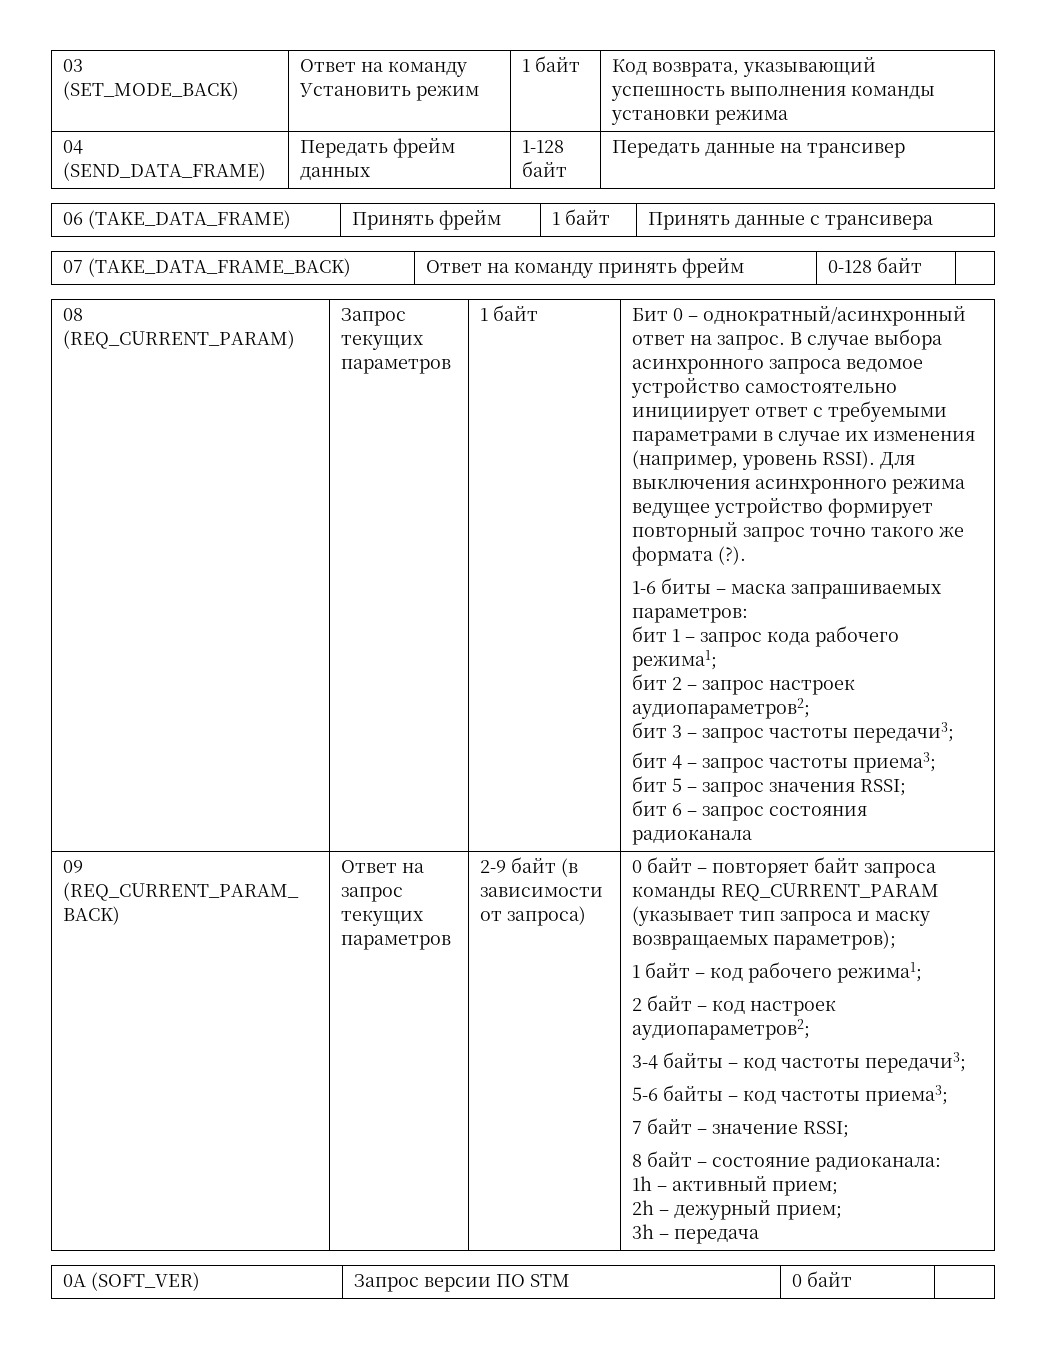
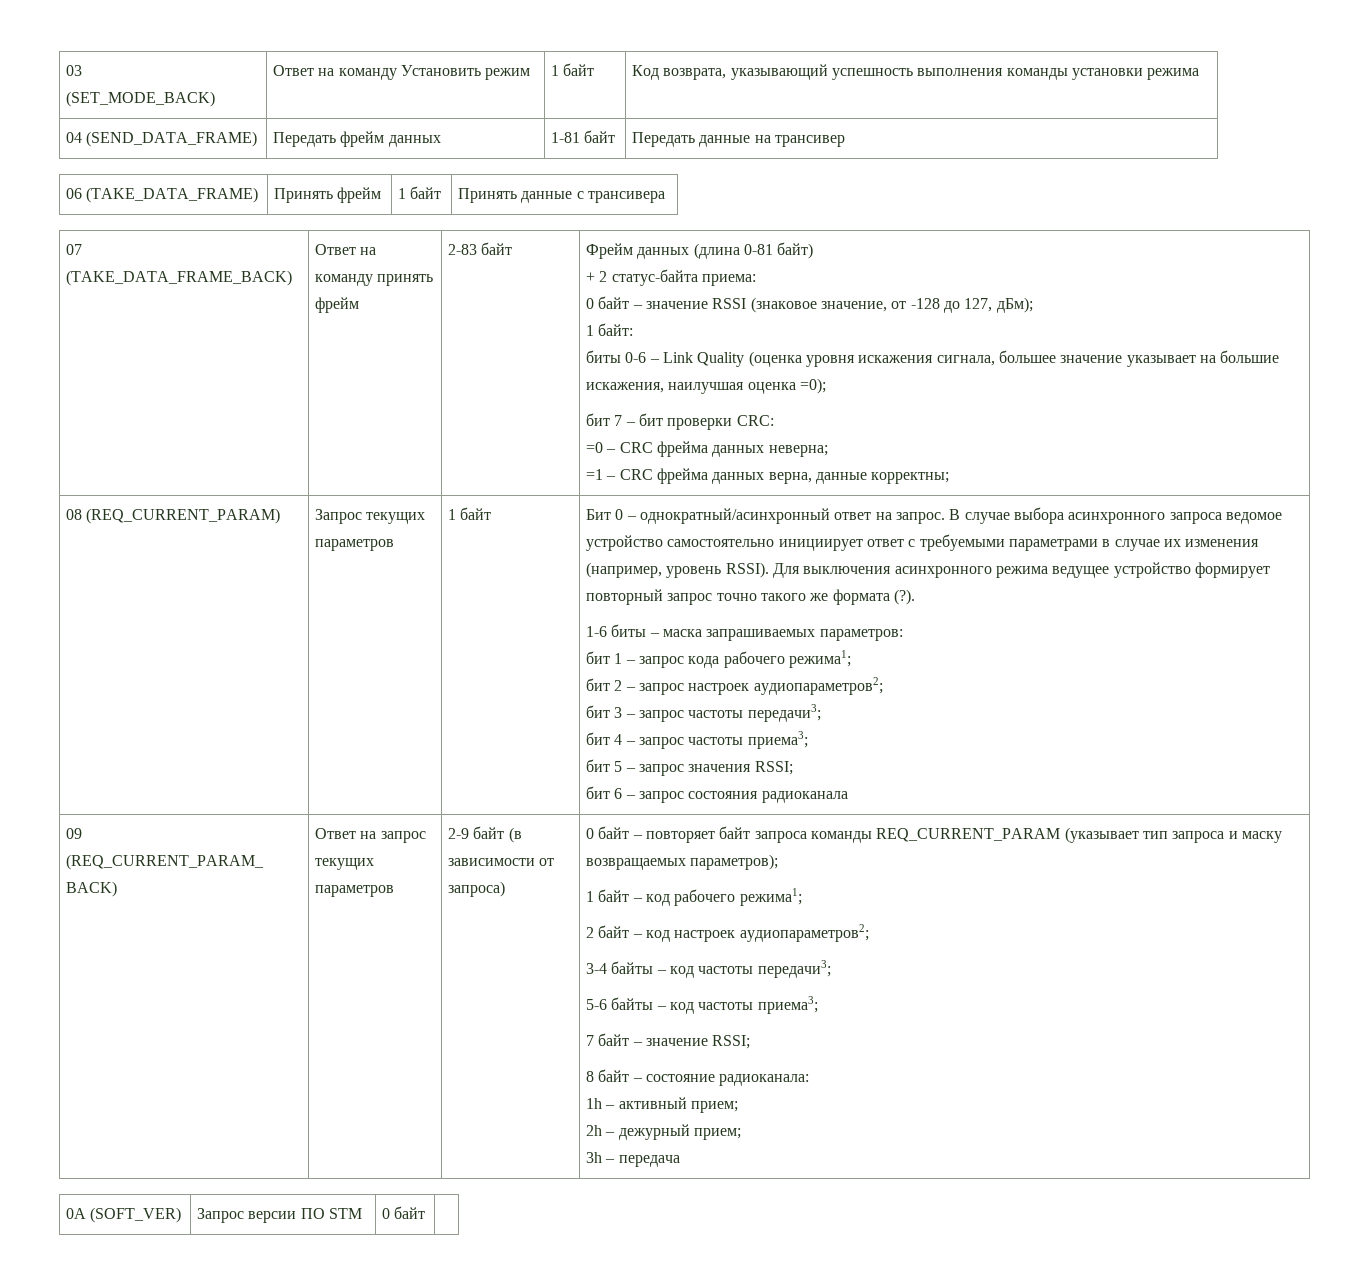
[522,140,565,153] 1-128 -> [551,132,581,143] 1-81
[828,257,923,273] 0-128 байт | -> [448,242,513,255] [586,242,814,259] [586,269,757,286] [586,296,1033,313] [586,323,634,336] [586,350,1280,367] [586,378,827,394] [586,413,774,430] [586,441,828,457] [586,468,950,484] 2-83 байт | Фрейм данных (длина 0-81 байт) // + 2 статус-байта приема: // 0 байт – значение RSSI (знаковое значение, от -128 до 127, дБм); // 1 байт: // биты 0-6 – Link Quality (оценка уровня искажения сигнала, большее значение указывает на большие искажения, наилучшая оценка =0); // бит 7 – бит проверки CRC: // =0 – CRC фрейма данных неверна; // =1 – CRC фрейма данных верна, данные корректны;

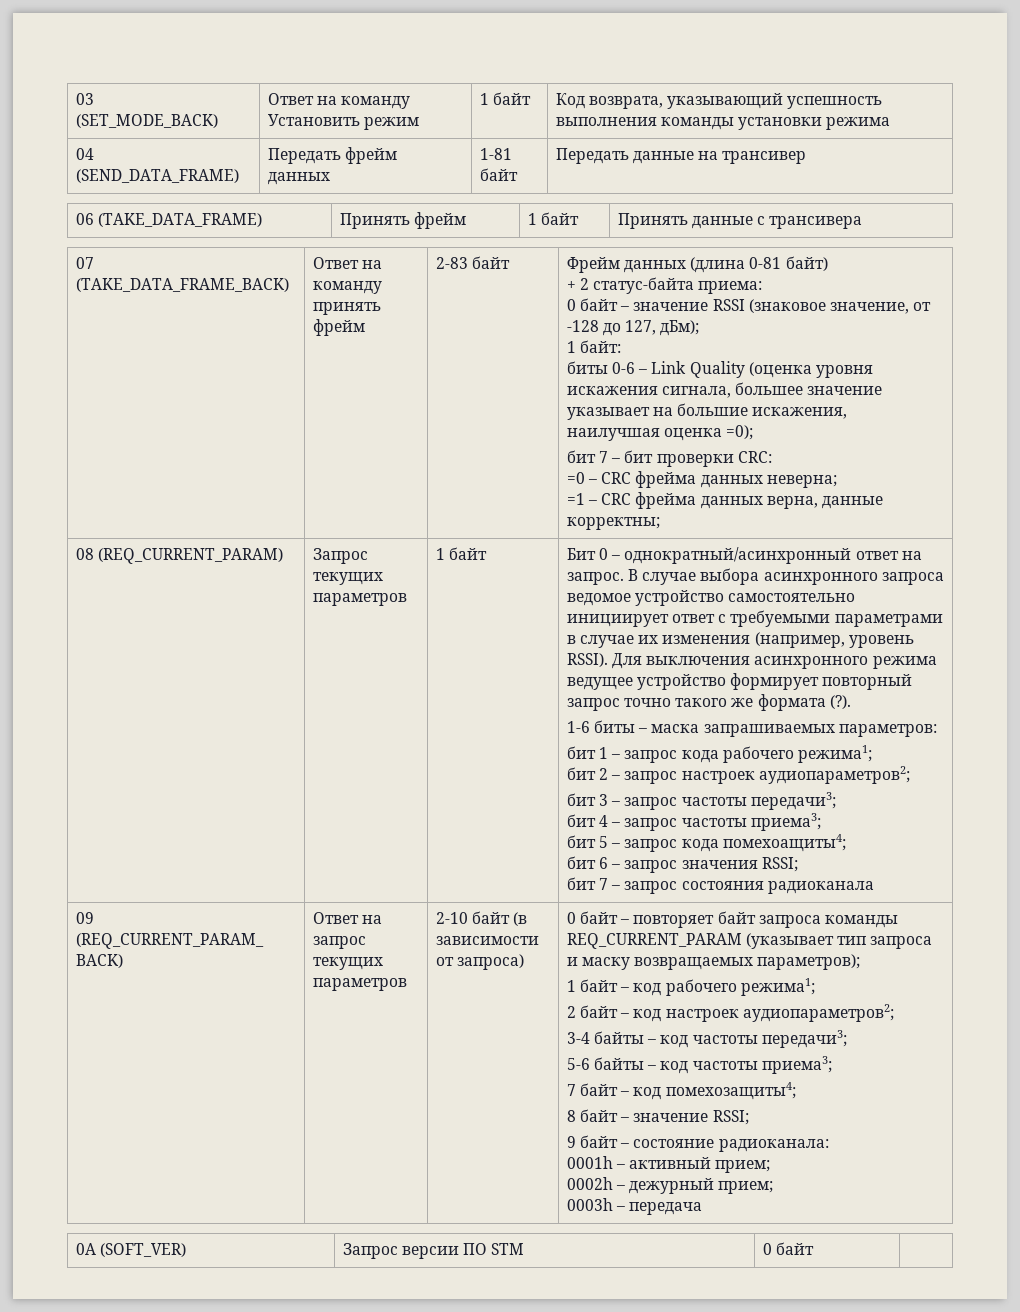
(685, 770) none -> [681,834,846,852] [566,856,678,873] кода помехоащиты4; // бит 6 – запрос
[614,788,623,799] 6 -> [599,878,609,890] 7
[448,828,470,839] 2-9 -> [435,912,468,924] 2-10
(643, 1044) none -> [633,1082,796,1100] [566,1109,630,1122] код помехозащиты4; // 8 байт –
[586,1071,595,1082] 8 -> [566,1136,576,1148] 9
[586,1098,603,1109] 1h -> [566,1156,613,1169] 0001h
[586,1125,603,1136] 2h -> [566,1177,613,1190] 0002h
[586,1152,603,1163] 3h -> [566,1198,613,1211] 0003h

